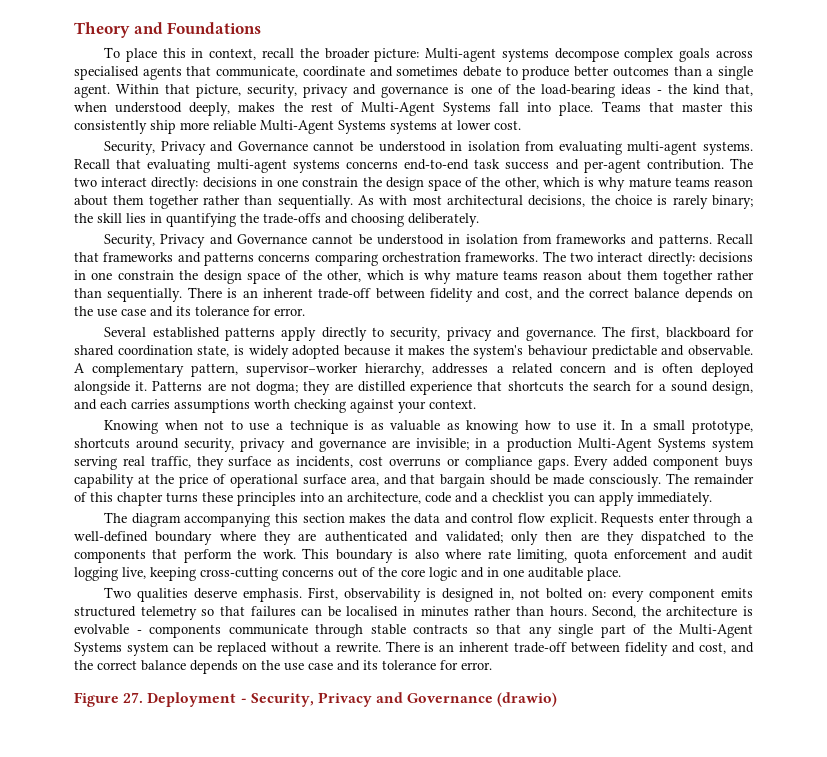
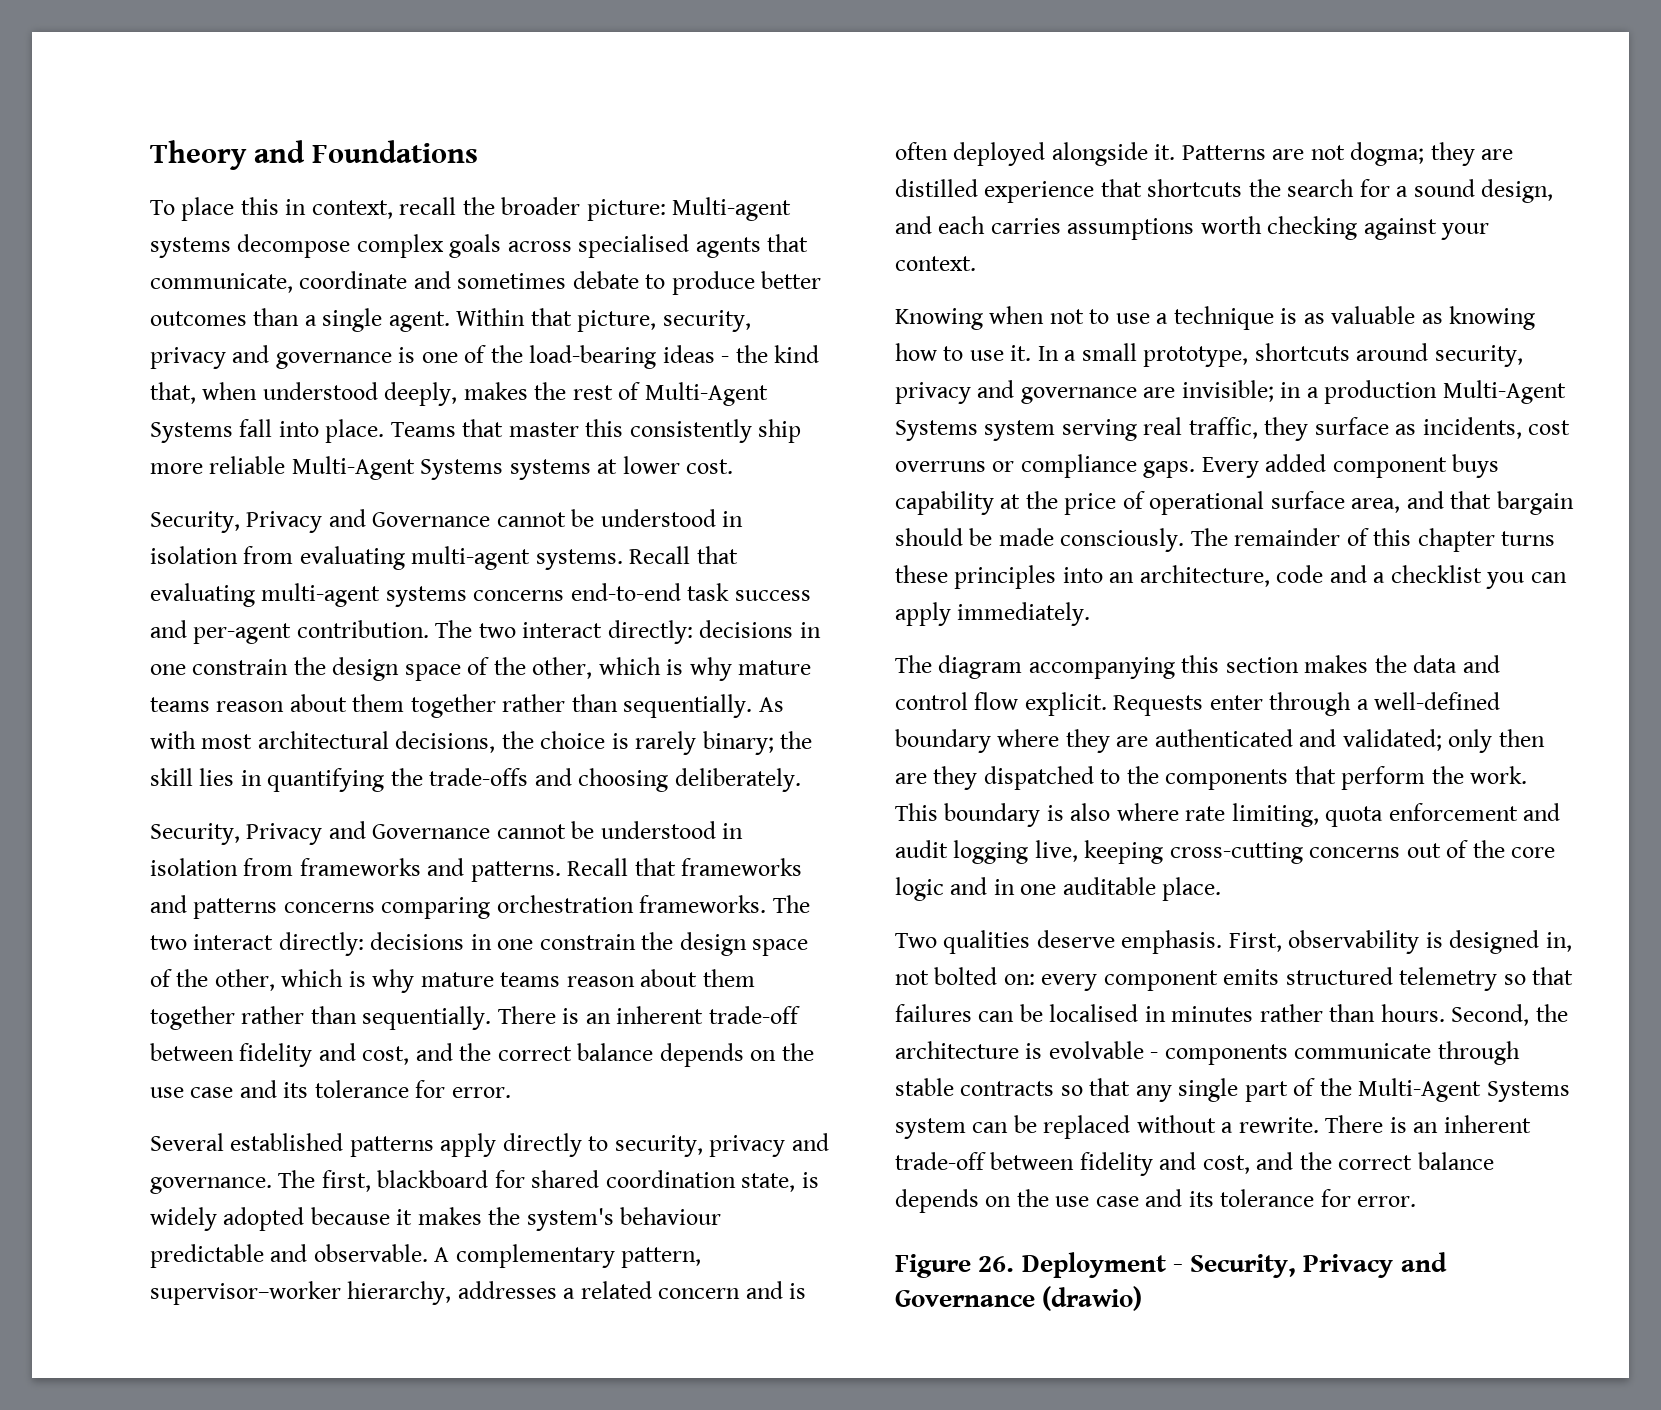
[123,692,144,703] 27. -> [978,1256,1015,1272] 26.

